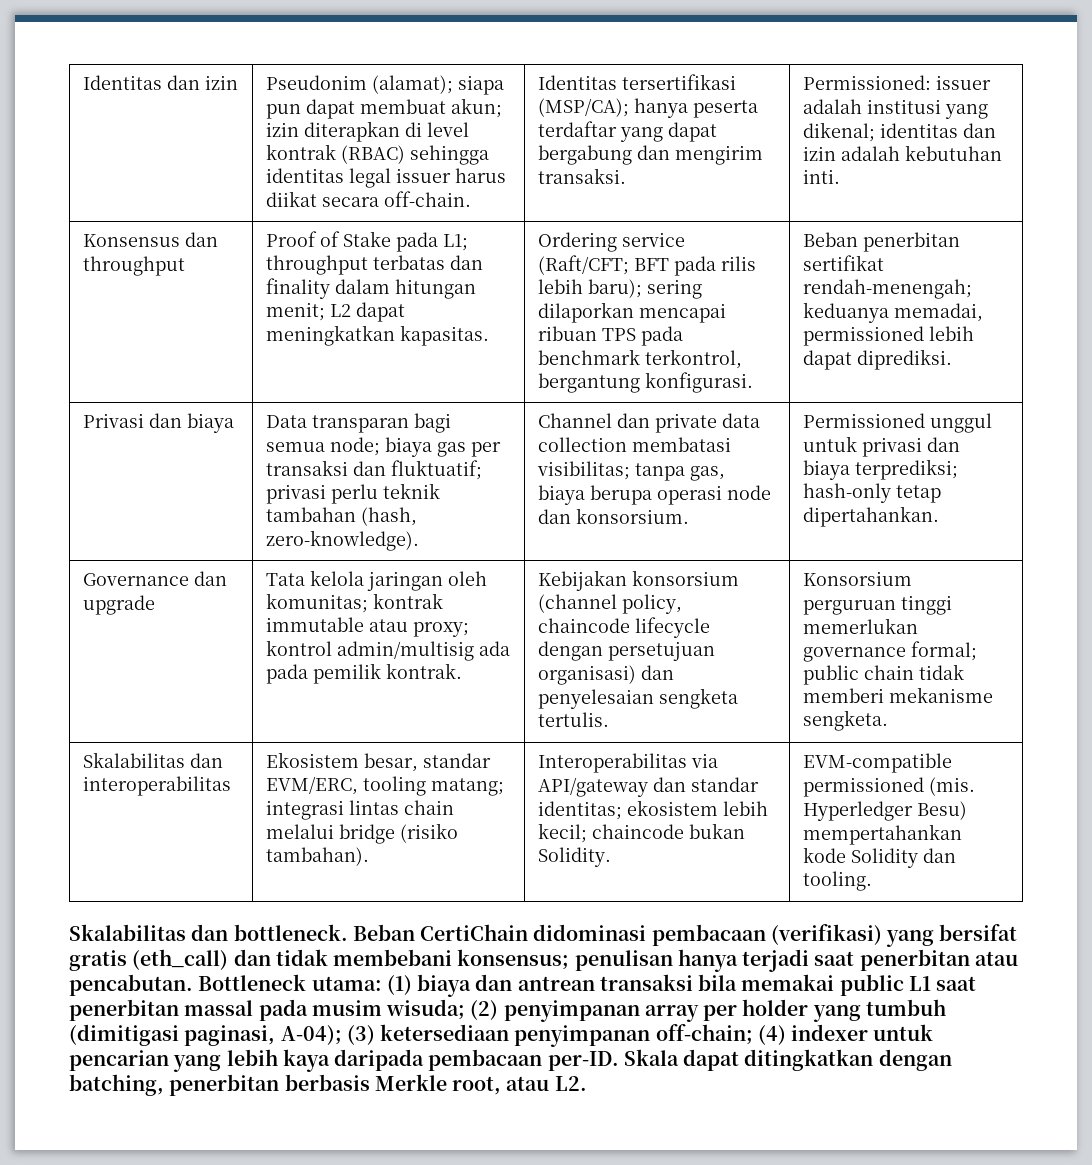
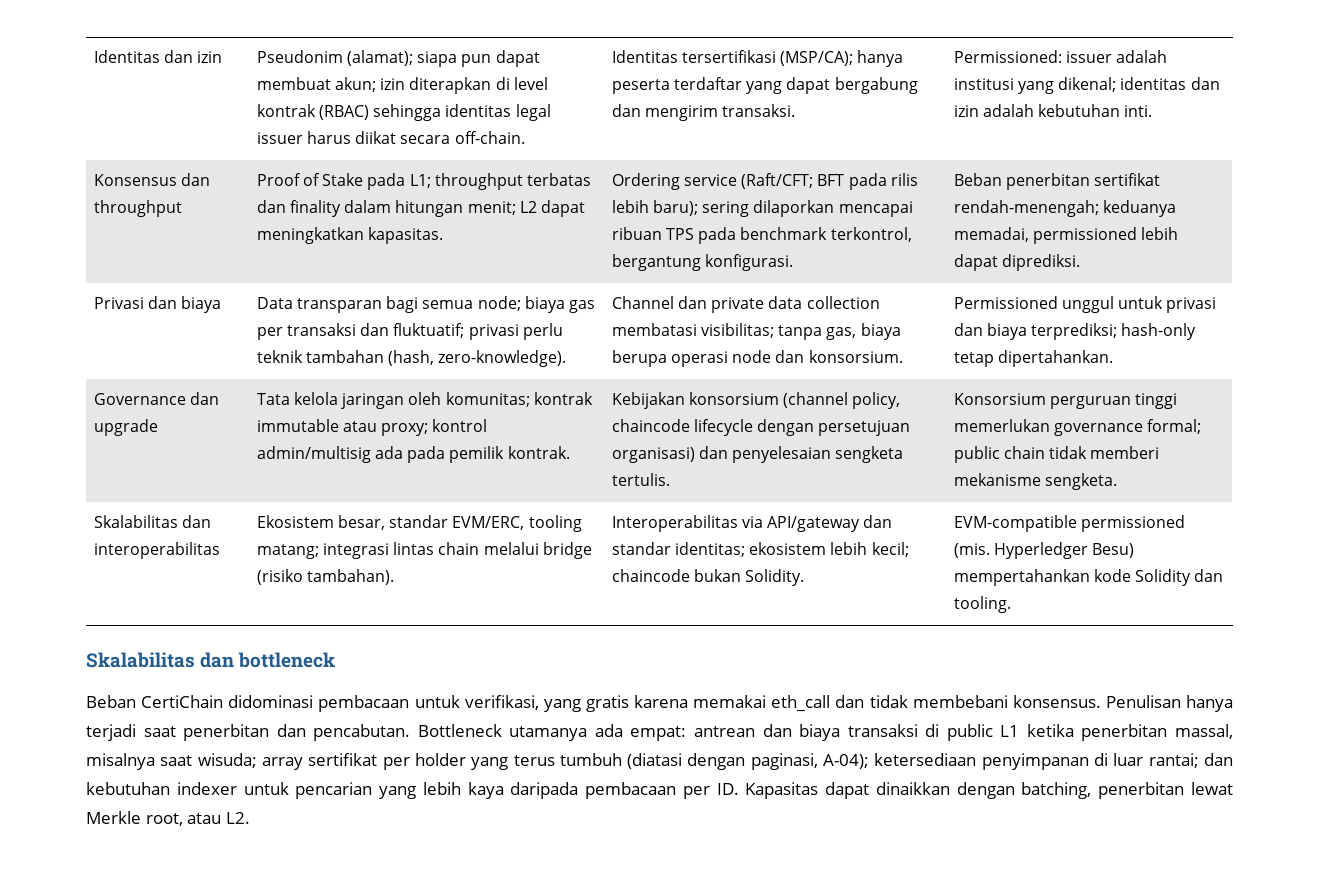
[233,924,348,941] bottleneck. -> [238,652,336,668] bottleneck //
[770,924,1018,947] [69,949,229,971] (verifikasi) yang bersifat gratis (eth_call) -> [414,695,831,712] untuk verifikasi, yang gratis karena memakai eth_call
[457,949,673,971] konsensus; penulisan -> [1012,695,1181,708] konsensus. Penulisan
[974,951,1018,966] atau -> [276,724,306,737] dan
[311,974,977,997] [69,999,946,1022] [69,1024,179,1046] utama: (1) biaya dan antrean transaksi bila memakai public L1 saat penerbitan massal pada musim wisuda; (2) penyimpanan array per holder yang tumbuh (dimitigasi -> [509,724,1233,741] [86,753,746,770] utamanya ada empat: antrean dan biaya transaksi di public L1 ketika penerbitan massal, misalnya saat wisuda; array sertifikat per holder yang terus tumbuh (diatasi dengan
[346,1025,375,1045] (3) -> (870, 761) none
[655,1024,786,1045] off-chain; (4) -> [1094,753,1233,768] [86,782,170,795] di luar rantai; dan kebutuhan
[547,1049,874,1071] per-ID. Skala dapat ditingkatkan -> [682,782,950,799] per ID. Kapasitas dapat dinaikkan
[284,1074,370,1091] berbasis -> [1190,782,1233,795] lewat

